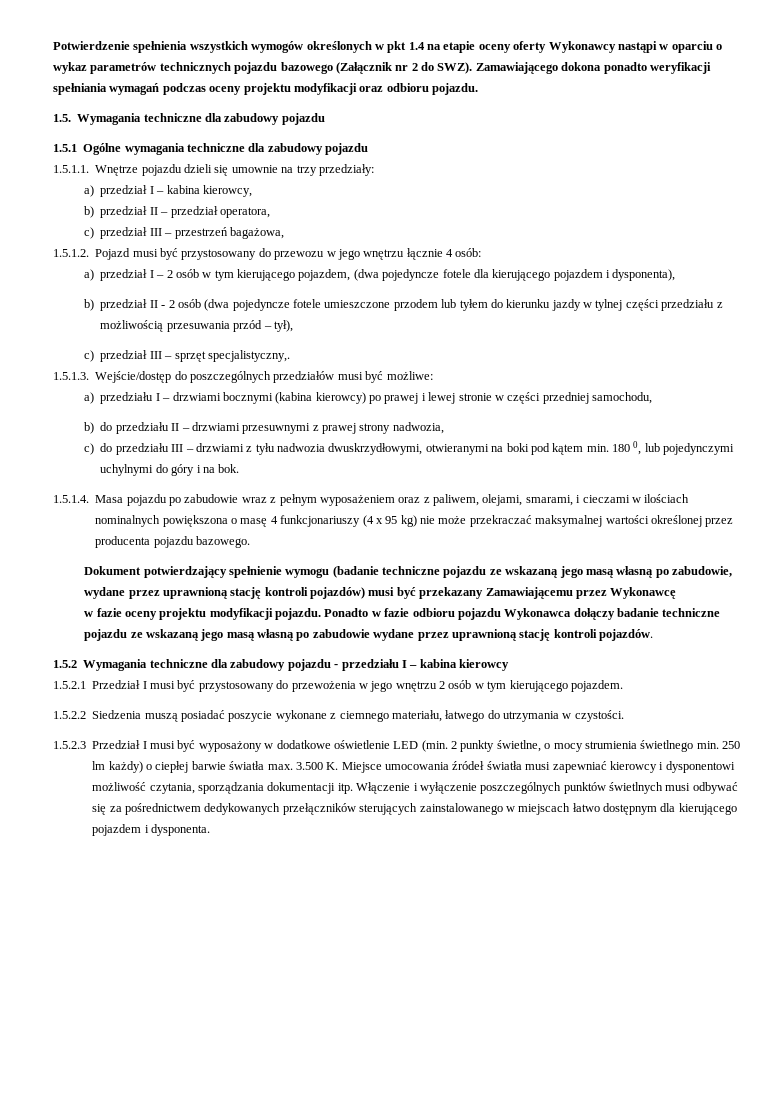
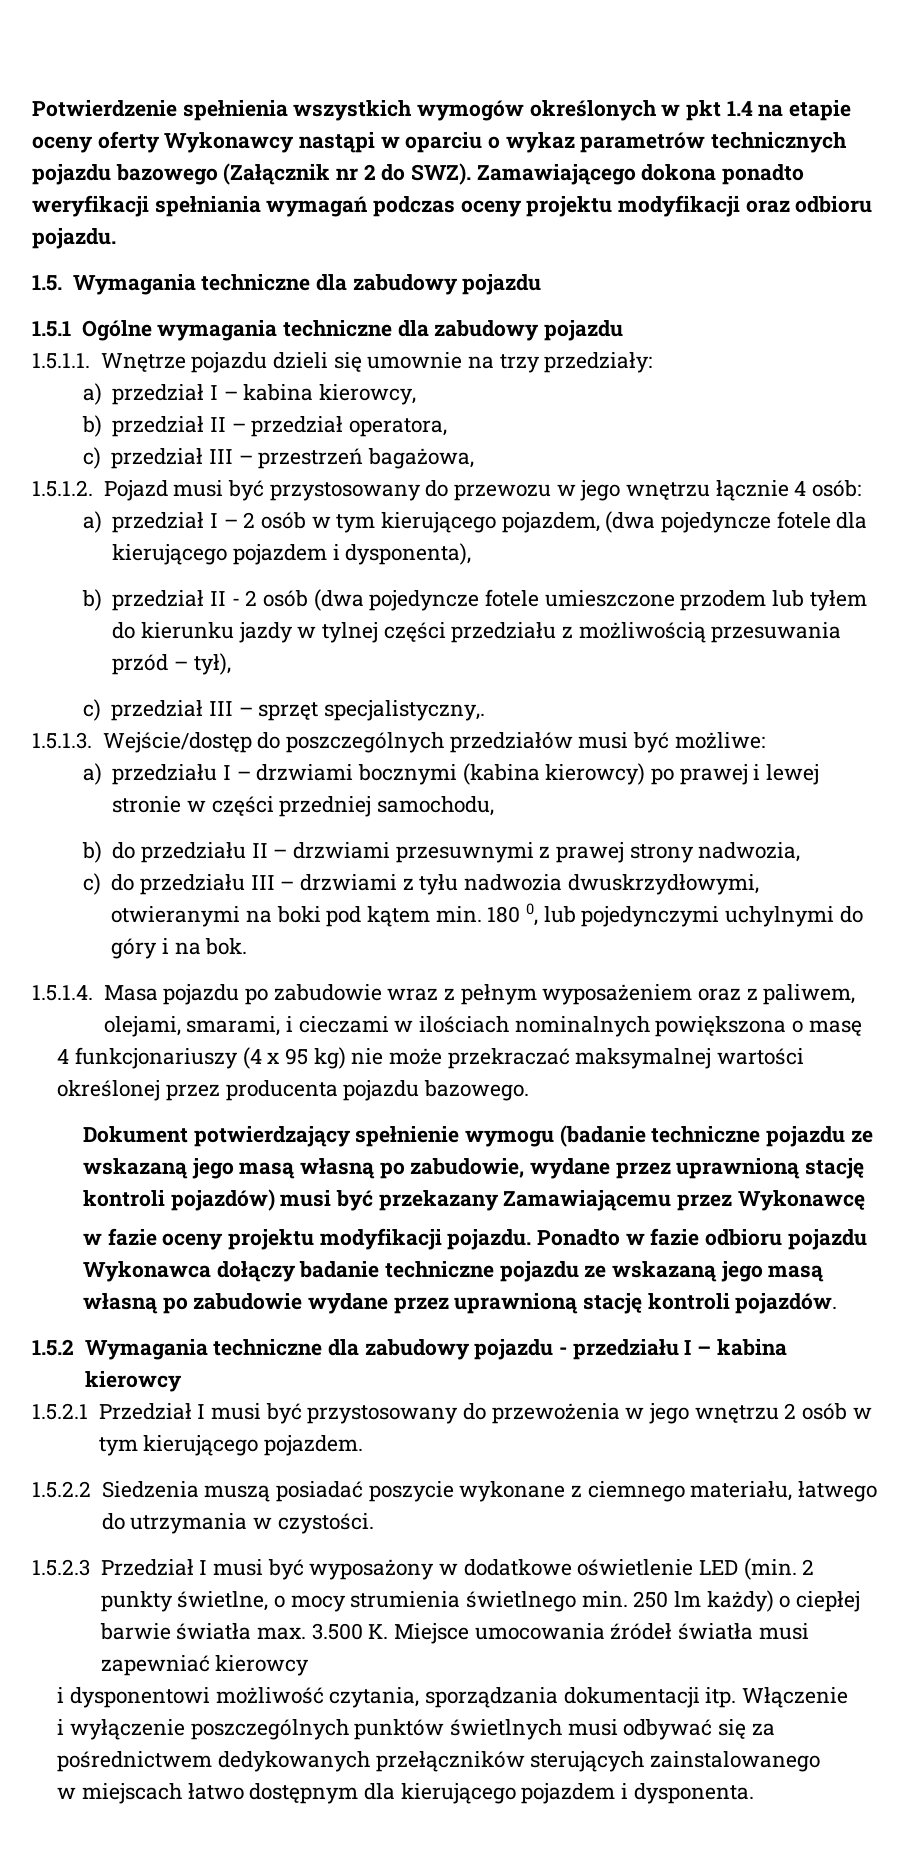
(268, 522) none -> (862, 1028) //
(657, 767) none -> (310, 1665) //
(411, 788) none -> (849, 1697) //
(503, 809) none -> (821, 1761) //

